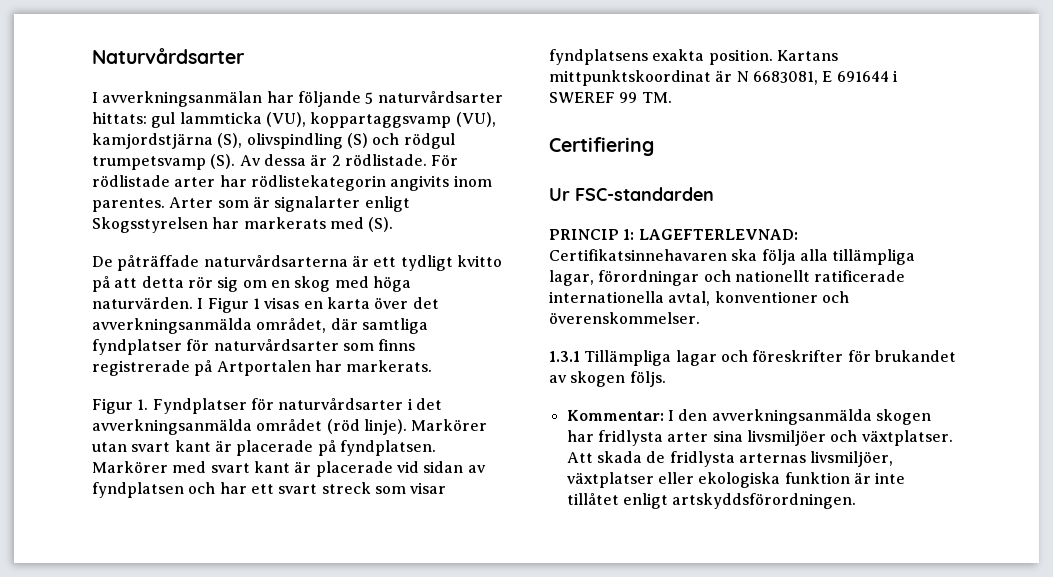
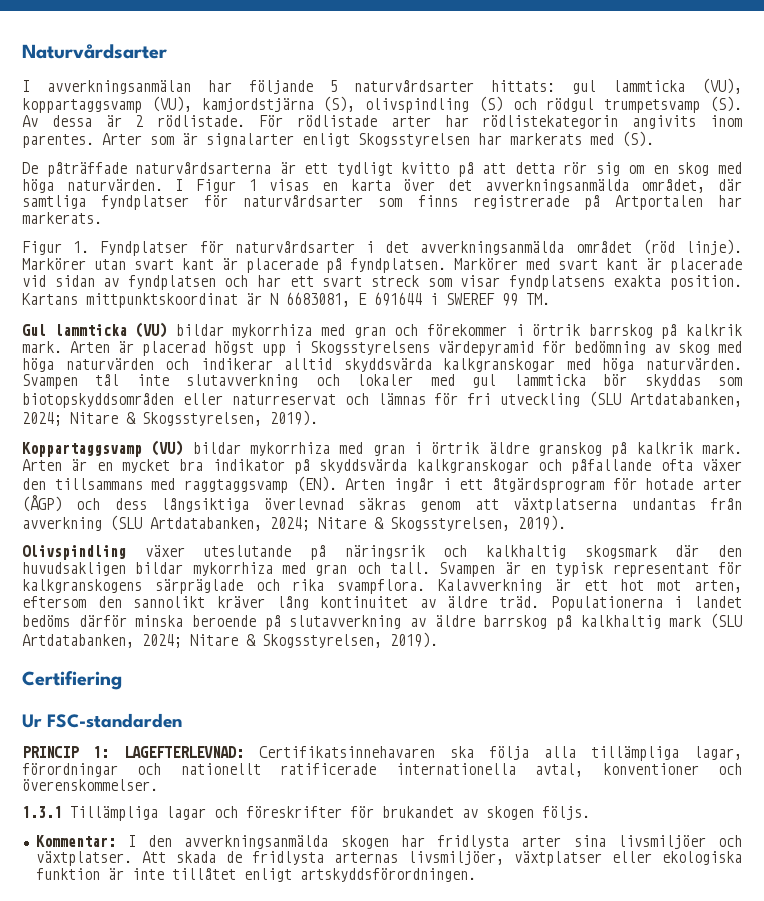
(672, 97) none -> [22,322,743,339] [22,341,742,356] [22,358,742,372] [22,374,742,389] [22,391,743,408] [22,410,318,426] [22,440,742,457] [22,459,743,474] [22,476,742,493] [22,495,742,513] [22,515,566,531] [22,545,742,560] [22,562,742,577] [22,579,742,594] [22,596,742,611] [22,613,742,630] [22,632,438,648] // Gul lammticka (VU) bildar mykorrhiza med gran och förekommer i örtrik barrskog på kalkrik mark. Arten är placerad högst upp i Skogsstyrelsens värdepyramid för bedömning av skog med höga naturvärden och indikerar alltid skyddsvärda kalkgranskogar med höga naturvärden. Svampen tål inte slutavverkning och lokaler med gul lammticka bör skyddas som biotopskyddsområden eller naturreservat och lämnas för fri utveckling (SLU Artdatabanken, 2024; Nitare & Skogsstyrelsen, 2019). // Koppartaggsvamp (VU) bildar mykorrhiza med gran i örtrik äldre granskog på kalkrik mark. Arten är en mycket bra indikator på skyddsvärda kalkgranskogar och påfallande ofta växer den tillsammans med raggtaggsvamp (EN). Arten ingår i ett åtgärdsprogram för hotade arter (ÅGP) och dess långsiktiga överlevnad säkras genom att växtplatserna undantas från avverkning (SLU Artdatabanken, 2024; Nitare & Skogsstyrelsen, 2019). // Olivspindling växer uteslutande på näringsrik och kalkhaltig skogsmark där den huvudsakligen bildar mykorrhiza med gran och tall. Svampen är en typisk representant för kalkgranskogens särpräglade och rika svampflora. Kalavverkning är ett hot mot arten, eftersom den sannolikt kräver lång kontinuitet av äldre träd. Populationerna i landet bedöms därför minska beroende på slutavverkning av äldre barrskog på kalkhaltig mark (SLU Artdatabanken, 2024; Nitare & Skogsstyrelsen, 2019).

